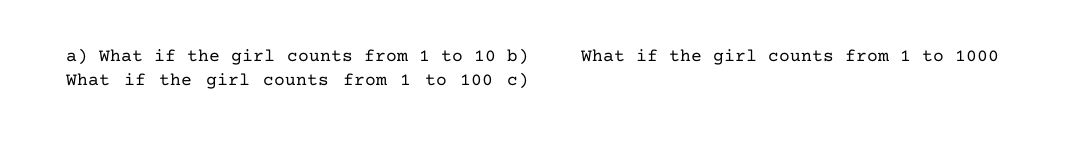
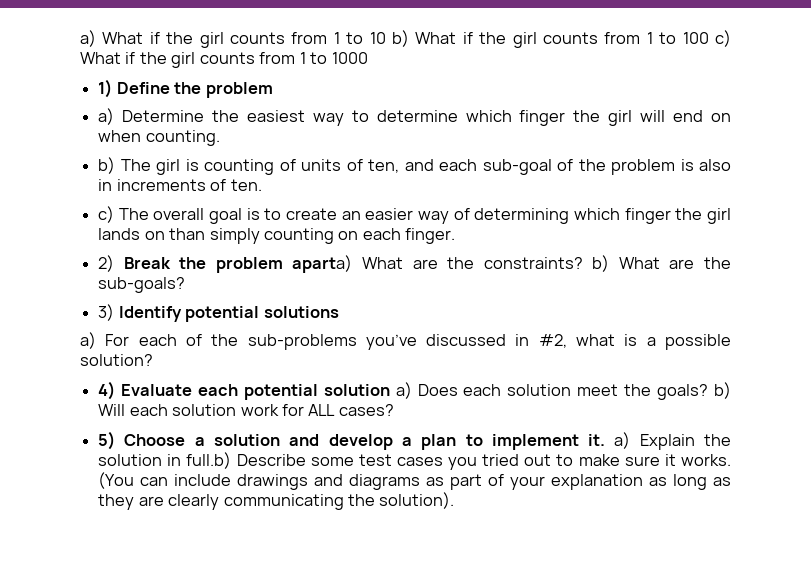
(999, 56) none -> [98,79,273,98] [98,108,731,126] [98,130,220,146] [98,157,732,175] [98,179,262,191] [98,206,732,224] [98,228,456,244] [98,255,731,273] [98,277,186,293] [98,304,339,322] [80,332,731,350] [80,354,153,366] [98,381,731,400] [98,404,394,416] [98,431,732,450] [98,452,732,470] [98,472,732,490] [98,492,455,510] // 1) Define the problem // a) Determine the easiest way to determine which finger the girl will end on when counting. // b) The girl is counting of units of ten, and each sub-goal of the problem is also in increments of ten. // c) The overall goal is to create an easier way of determining which finger the girl lands on than simply counting on each finger. // 2) Break the problem aparta) What are the constraints? b) What are the sub-goals? // 3) Identify potential solutions // a) For each of the sub-problems you’ve discussed in #2, what is a possible solution? // 4) Evaluate each potential solution a) Does each solution meet the goals? b) Will each solution work for ALL cases? // 5) Choose a solution and develop a plan to implement it. a) Explain the solution in full.b) Describe some test cases you tried out to make sure it works. (You can include drawings and diagrams as part of your explanation as long as they are clearly communicating the solution).

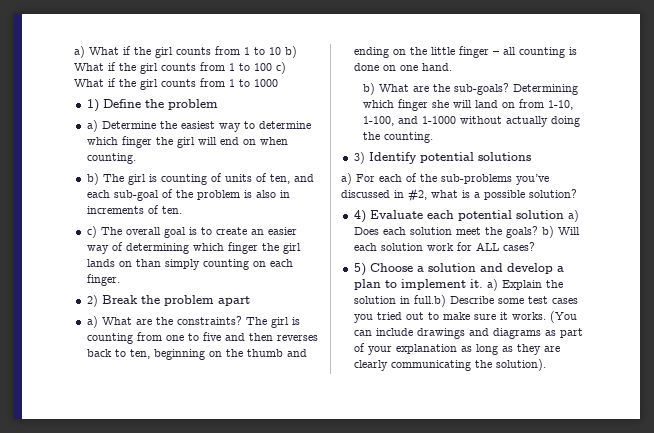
[292,255,353,273] aparta) -> [217,296,250,306] [86,316,98,328] apart // a)
(583, 263) none -> [245,317,300,328] [86,332,318,344] [86,349,307,360] [353,46,577,58] [353,63,452,71] The girl is counting from one to five and then reverses back to ten, beginning on the thumb and ending on the little finger – all counting is done on one hand. //
(186, 285) none -> [512,84,578,95] [362,99,573,111] [362,116,580,127] [362,132,433,143] Determining which finger she will land on from 1-10, 1-100, and 1-1000 without actually doing the counting.

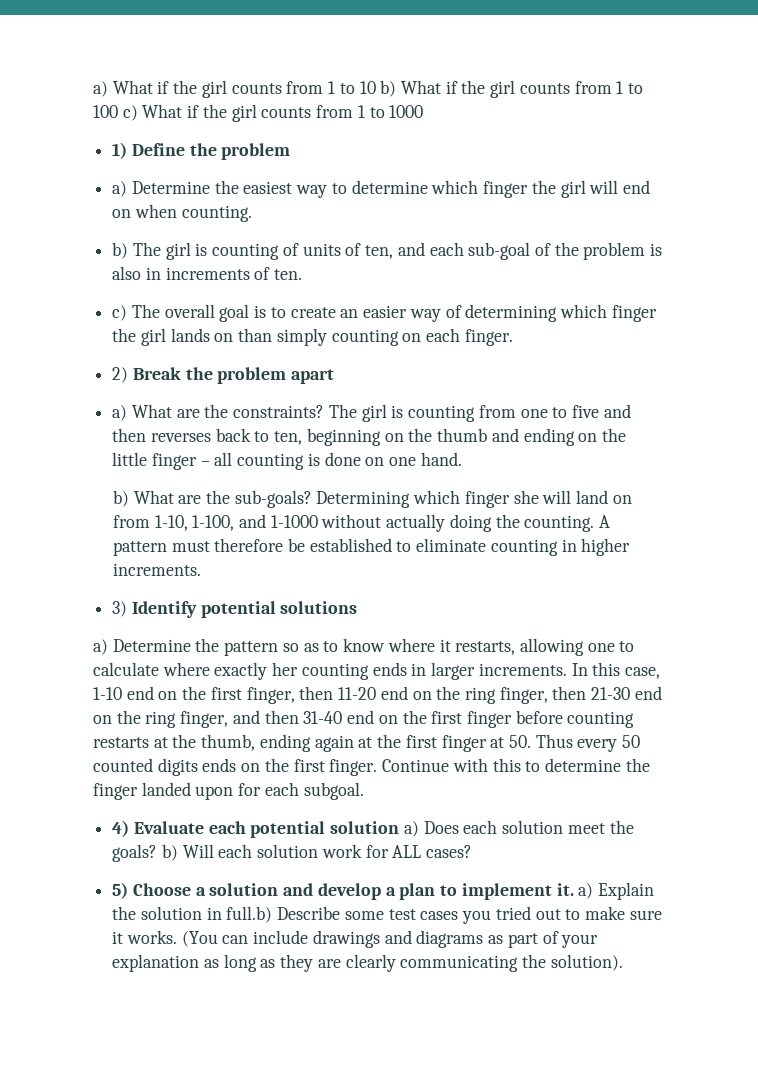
(433, 137) none -> [599,515,611,528] [112,538,631,556] [112,563,201,576] A pattern must therefore be established to eliminate counting in higher increments.
[356,173,549,185] [341,188,577,202] For each of the sub-problems you’ve discussed in #2, what is a possible solution? -> [112,638,635,656] [93,662,660,680] [93,686,662,704] [93,710,635,728] [93,734,641,752] [93,758,650,776] [93,782,364,800] Determine the pattern so as to know where it restarts, allowing one to calculate where exactly her counting ends in larger increments. In this case, 1-10 end on the first finger, then 11-20 end on the ring finger, then 21-30 end on the ring finger, and then 31-40 end on the first finger before counting restarts at the thumb, ending again at the first finger at 50. Thus every 50 counted digits ends on the first finger. Continue with this to determine the finger landed upon for each subgoal.

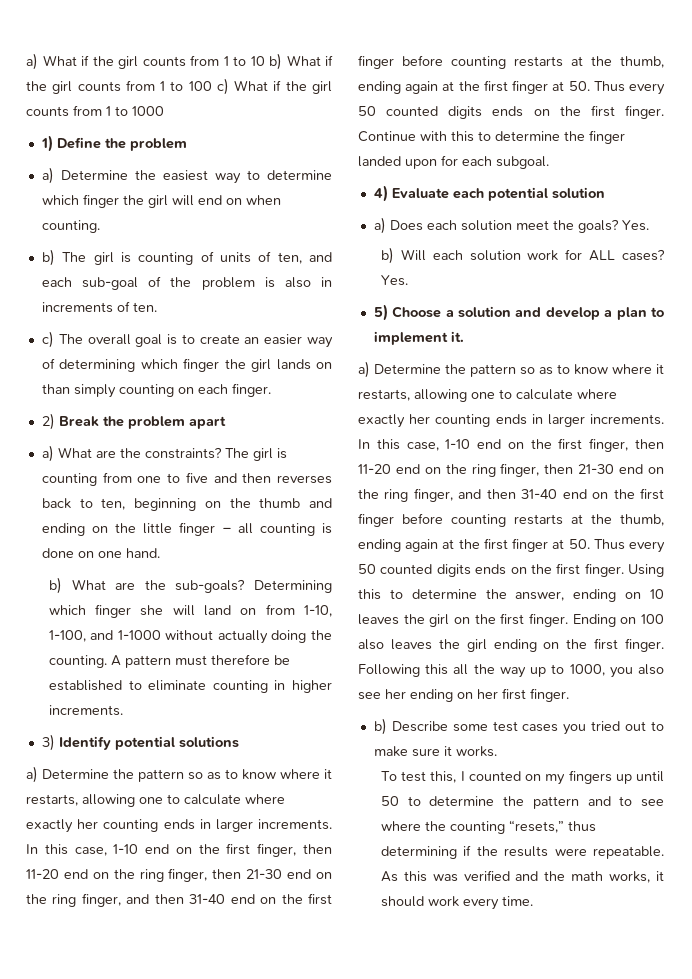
(400, 827) none -> (605, 193) //
(158, 853) none -> [621,220,649,231] Yes. //
(473, 851) none -> [380,275,408,286] Yes.
[578,882,654,900] [112,906,273,923] a) Explain the solution in full.b) -> [358,361,664,378] [358,389,617,402] [358,414,664,428] [358,438,664,452] [358,463,664,477] [358,488,664,502] [358,513,664,527] [358,538,665,553] [358,563,664,577] [358,589,664,602] [358,613,664,627] [358,638,664,652] [358,664,664,678] [358,688,569,702] [373,718,387,735] // a) Determine the pattern so as to know where it restarts, allowing one to calculate where exactly her counting ends in larger increments. In this case, 1-10 end on the first finger, then 11-20 end on the ring finger, then 21-30 end on the ring finger, and then 31-40 end on the first finger before counting restarts at the thumb, ending again at the first finger at 50. Thus every 50 counted digits ends on the first finger. Using this to determine the answer, ending on 10 leaves the girl on the first finger. Ending on 100 also leaves the girl ending on the first finger. Following this all the way up to 1000, you also see her ending on her first finger. // b)
[181,930,599,948] [112,954,623,972] (You can include drawings and diagrams as part of your explanation as long as they are clearly communicating the solution). -> [380,770,664,785] [380,796,664,809] [380,820,596,834] [380,845,664,859] [380,870,664,883] [380,896,533,910] // To test this, I counted on my fingers up until 50 to determine the pattern and to see where the counting “resets,” thus determining if the results were repeatable. As this was verified and the math works, it should work every time.

